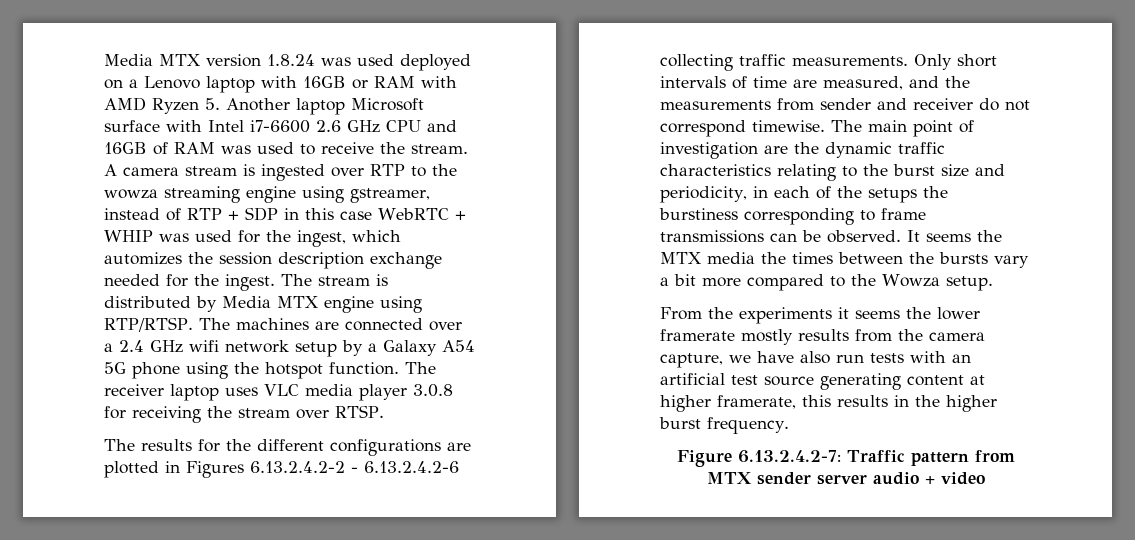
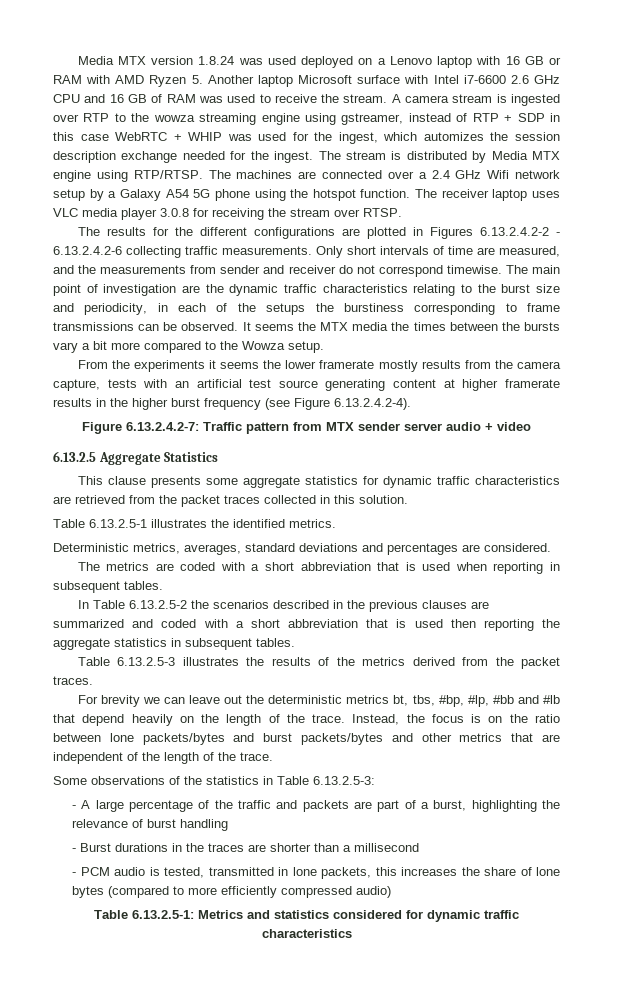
[303,76,346,88] 16GB -> [505,56,544,65] 16 GB
[104,142,147,154] 16GB -> [109,94,147,103] 16 GB
[189,340,219,352] wifi -> [487,170,510,179] Wifi
[729,351,864,364] we have also run -> (100, 385) none
[717,395,831,409] framerate, this -> [504,379,560,388] framerate
[707,417,789,434] frequency. -> [204,398,411,410] frequency (see Figure 6.13.2.4.2-4).
(985, 478) none -> [53,451,219,465] [77,476,560,488] [53,495,408,507] [53,519,336,528] [53,543,551,555] [77,562,561,574] [53,581,163,593] [77,600,489,612] [53,619,561,631] [53,638,295,650] [77,657,561,669] [53,676,93,685] [77,695,561,707] [53,714,560,726] [53,733,560,745] [53,752,273,764] [53,776,375,785] [72,800,561,812] [72,819,229,831] [72,843,420,852] [72,867,560,879] [72,886,392,898] [94,910,519,922] [261,929,352,938] // 6.13.2.5 Aggregate Statistics // This clause presents some aggregate statistics for dynamic traffic characteristics are retrieved from the packet traces collected in this solution. // Table 6.13.2.5-1 illustrates the identified metrics. // Deterministic metrics, averages, standard deviations and percentages are considered. // The metrics are coded with a short abbreviation that is used when reporting in subsequent tables. // In Table 6.13.2.5-2 the scenarios described in the previous clauses are summarized and coded with a short abbreviation that is used then reporting the aggregate statistics in subsequent tables. // Table 6.13.2.5-3 illustrates the results of the metrics derived from the packet traces. // For brevity we can leave out the deterministic metrics bt, tbs, #bp, #lp, #bb and #lb that depend heavily on the length of the trace. Instead, the focus is on the ratio between lone packets/bytes and burst packets/bytes and other metrics that are independent of the length of the trace. // Some observations of the statistics in Table 6.13.2.5-3: // - A large percentage of the traffic and packets are part of a burst, highlighting the relevance of burst handling // - Burst durations in the traces are shorter than a millisecond // - PCM audio is tested, transmitted in lone packets, this increases the share of lone bytes (compared to more efficiently compressed audio) // Table 6.13.2.5-1: Metrics and statistics considered for dynamic traffic characteristics

